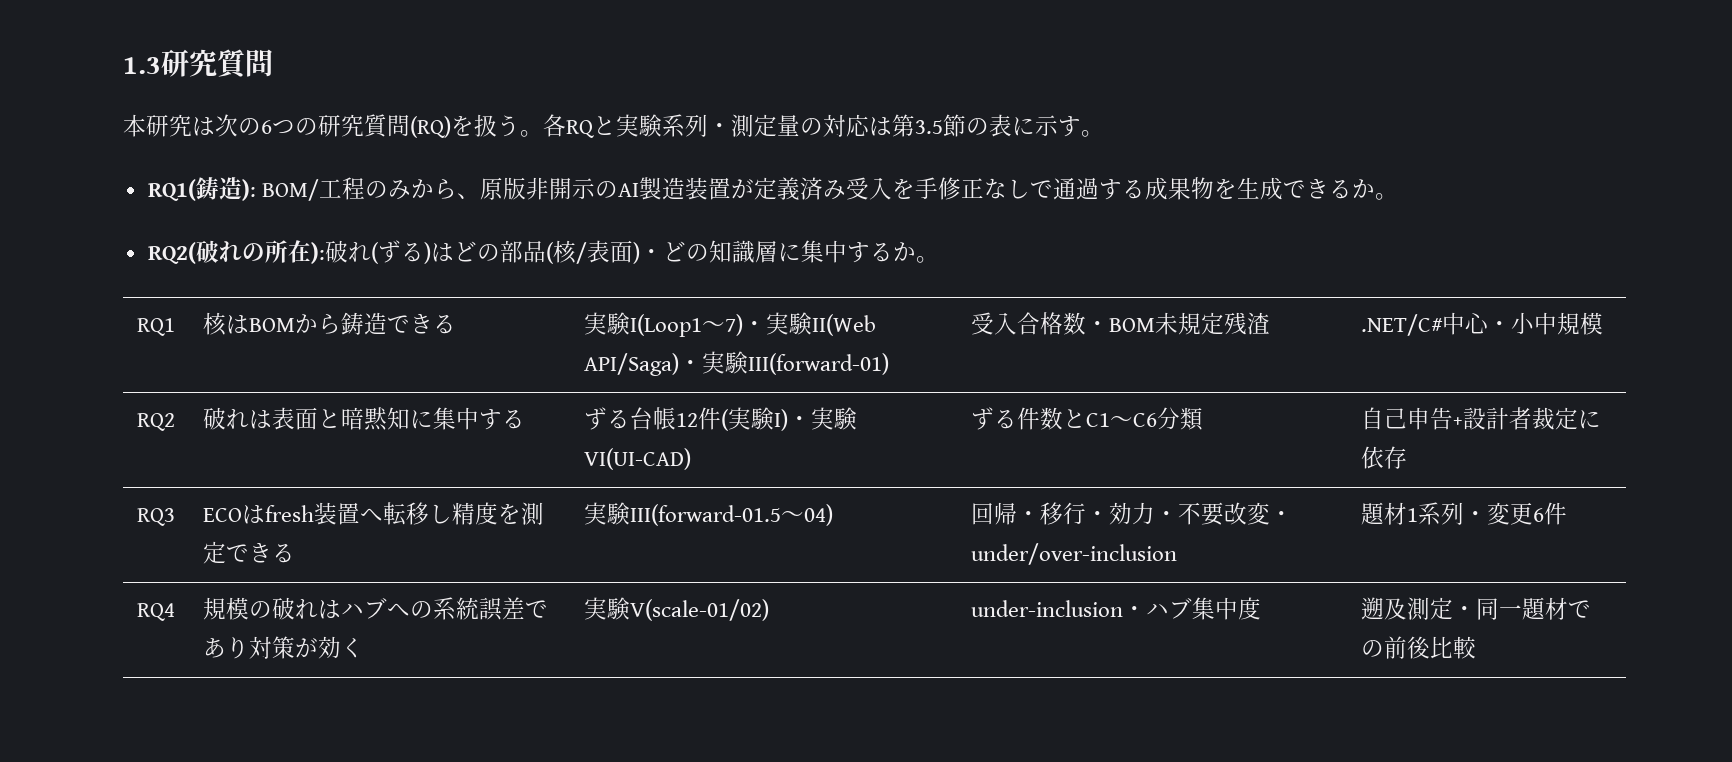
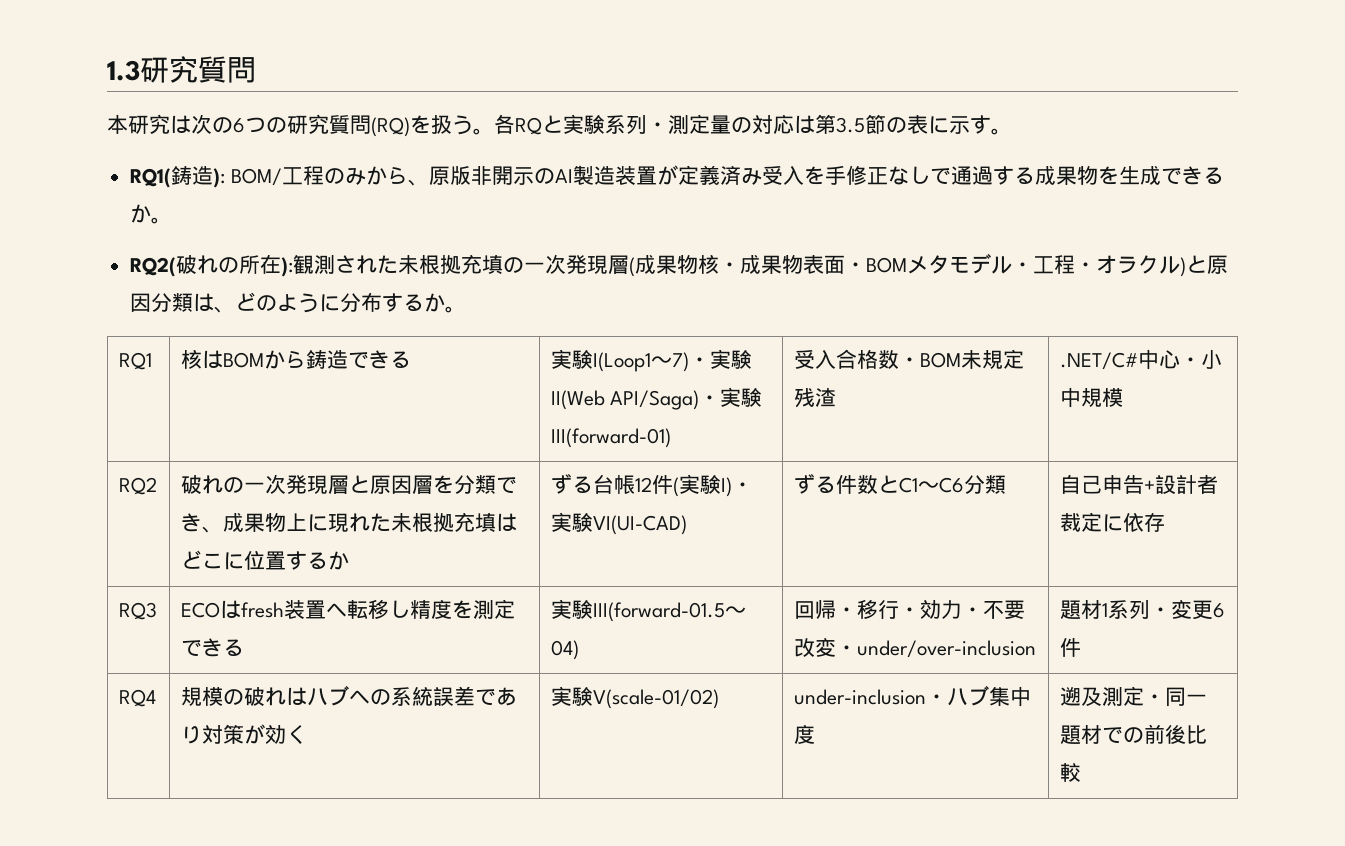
[324,240,847,264] 破れ(ずる)はどの部品(核/表面)・どの知識層に集中 -> [293,253,1229,277] [130,292,383,313] 観測された未根拠充填の一次発現層(成果物核・成果物表面・BOMメタモデル・工程・オラクル)と原因分類は、どのように分布
[248,407,525,431] は表面と暗黙知に集中する -> [222,474,517,494] [180,512,517,533] [180,550,349,570] の一次発現層と原因層を分類でき、成果物上に現れた未根拠充填はどこに位置するか

